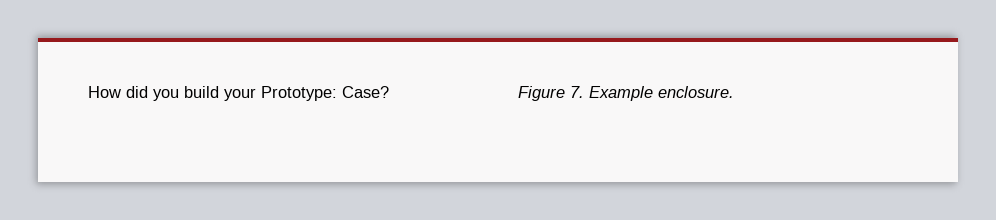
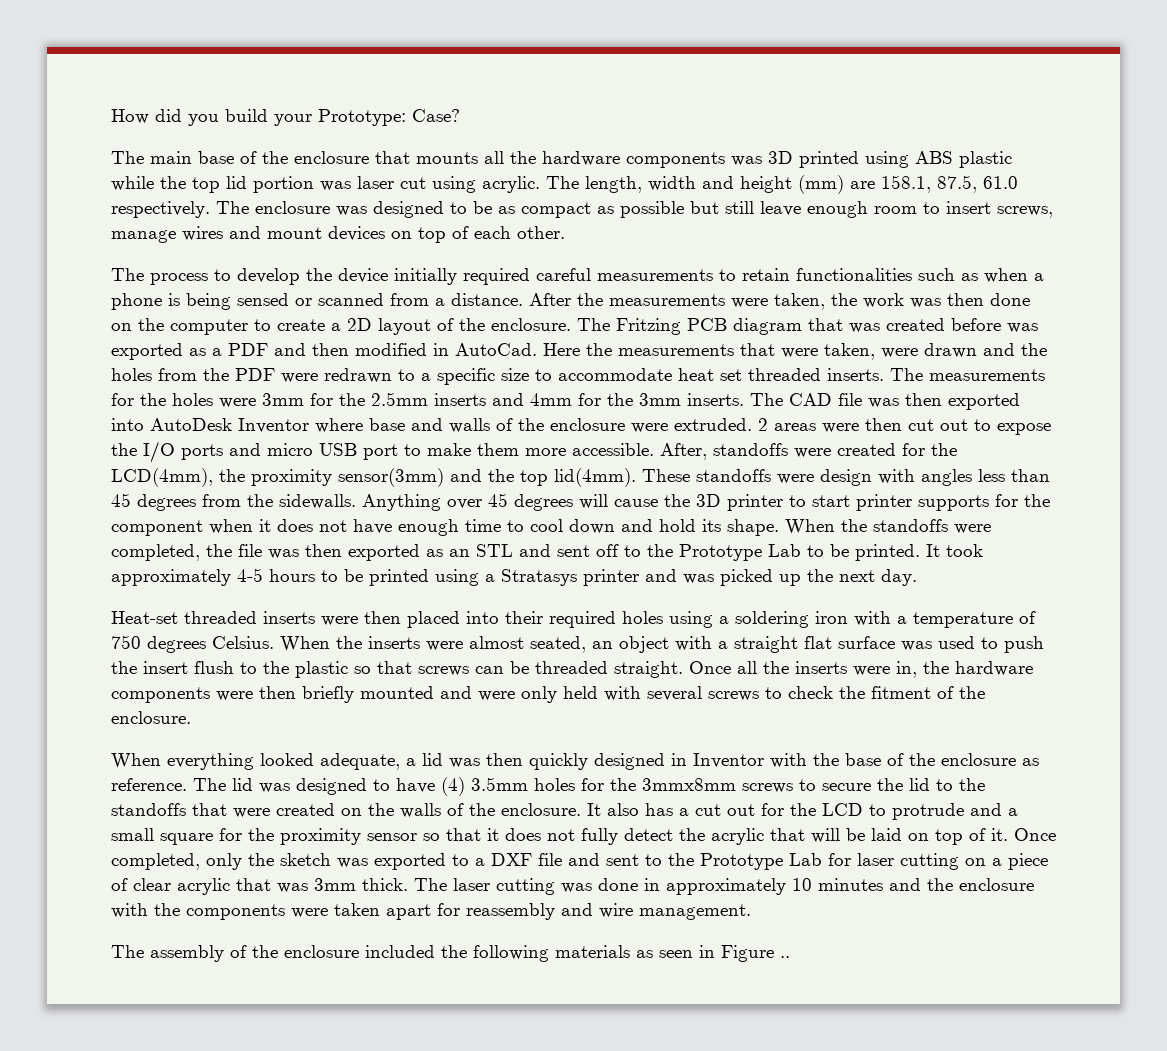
[518,86,734,101] Figure 7. Example enclosure. -> [111,151,1012,168] [111,175,1018,194] [111,201,1053,218] [111,226,565,243] [111,268,1044,285] [111,293,1030,310] [111,318,1038,335] [111,343,1047,360] [111,368,1045,385] [111,392,1020,410] [111,418,1051,435] [111,441,957,463] [111,468,1050,487] [111,493,1050,511] [111,519,991,536] [111,544,983,561] [111,568,917,586] [111,611,1036,628] [111,635,1044,653] [111,661,1033,678] [111,686,985,703] [111,711,191,724] [111,753,1039,770] [111,777,985,796] [111,803,1018,820] [111,828,1056,845] [111,853,1048,870] [111,878,1034,895] [111,903,751,920] [111,945,790,962] The main base of the enclosure that mounts all the hardware components was 3D printed using ABS plastic while the top lid portion was laser cut using acrylic. The length, width and height (mm) are 158.1, 87.5, 61.0 respectively. The enclosure was designed to be as compact as possible but still leave enough room to insert screws, manage wires and mount devices on top of each other. // The process to develop the device initially required careful measurements to retain functionalities such as when a phone is being sensed or scanned from a distance. After the measurements were taken, the work was then done on the computer to create a 2D layout of the enclosure. The Fritzing PCB diagram that was created before was exported as a PDF and then modified in AutoCad. Here the measurements that were taken, were drawn and the holes from the PDF were redrawn to a specific size to accommodate heat set threaded inserts. The measurements for the holes were 3mm for the 2.5mm inserts and 4mm for the 3mm inserts. The CAD file was then exported into AutoDesk Inventor where base and walls of the enclosure were extruded. 2 areas were then cut out to expose the I/O ports and micro USB port to make them more accessible. After, standoffs were created for the LCD(4mm), the proximity sensor(3mm) and the top lid(4mm). These standoffs were design with angles less than 45 degrees from the sidewalls. Anything over 45 degrees will cause the 3D printer to start printer supports for the component when it does not have enough time to cool down and hold its shape. When the standoffs were completed, the file was then exported as an STL and sent off to the Prototype Lab to be printed. It took approximately 4-5 hours to be printed using a Stratasys printer and was picked up the next day. // Heat-set threaded inserts were then placed into their required holes using a soldering iron with a temperature of 750 degrees Celsius. When the inserts were almost seated, an object with a straight flat surface was used to push the insert flush to the plastic so that screws can be threaded straight. Once all the inserts were in, the hardware components were then briefly mounted and were only held with several screws to check the fitment of the enclosure. // When everything looked adequate, a lid was then quickly designed in Inventor with the base of the enclosure as reference. The lid was designed to have (4) 3.5mm holes for the 3mmx8mm screws to secure the lid to the standoffs that were created on the walls of the enclosure. It also has a cut out for the LCD to protrude and a small square for the proximity sensor so that it does not fully detect the acrylic that will be laid on top of it. Once completed, only the sketch was exported to a DXF file and sent to the Prototype Lab for laser cutting on a piece of clear acrylic that was 3mm thick. The laser cutting was done in approximately 10 minutes and the enclosure with the components were taken apart for reassembly and wire management. // The assembly of the enclosure included the following materials as seen in Figure ..

